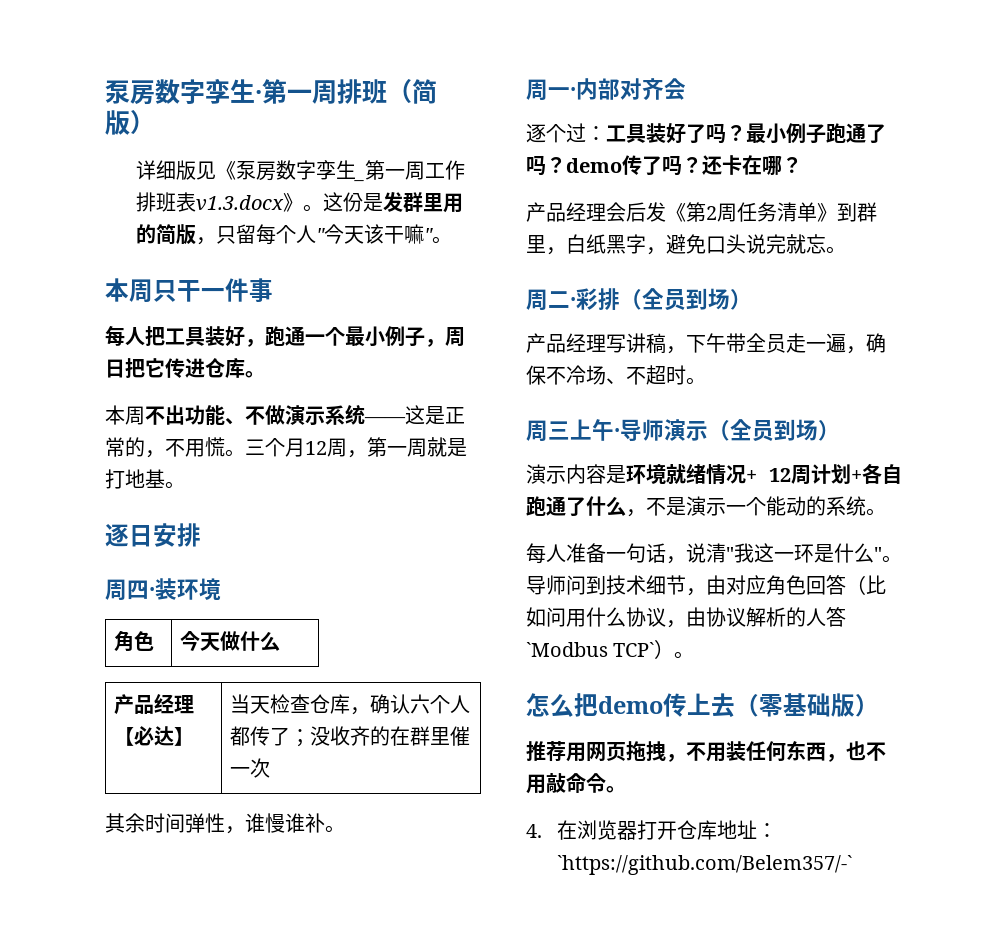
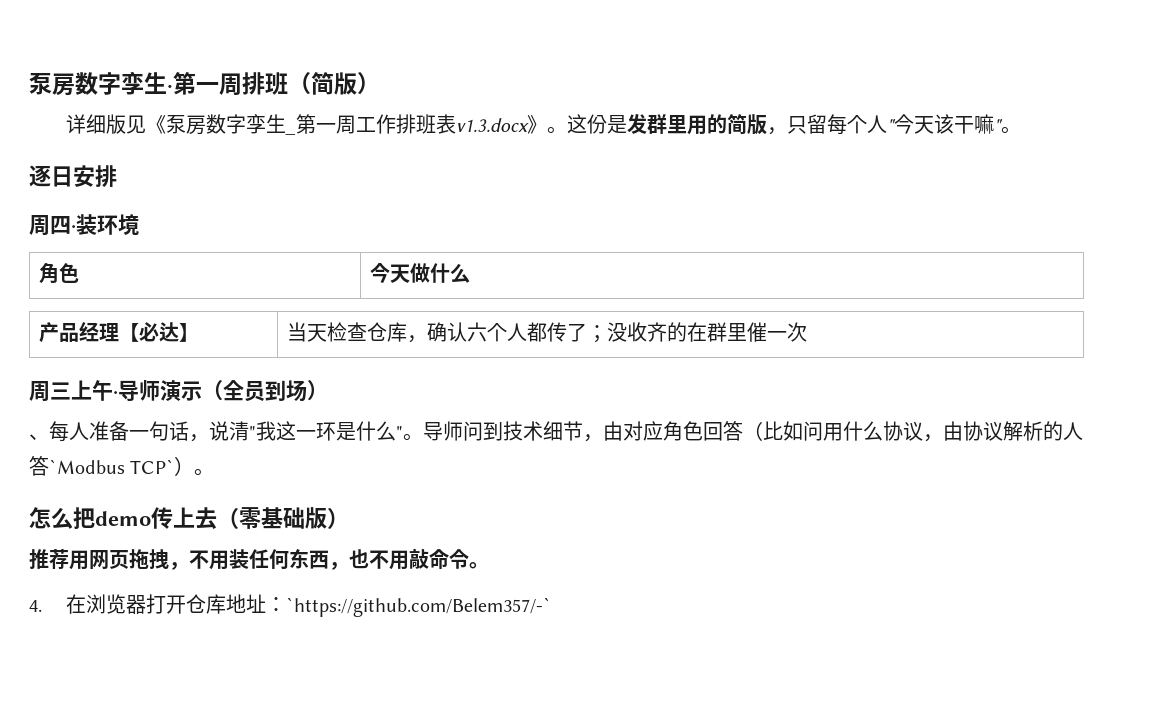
[105,278,273,302] [105,325,465,347] [105,358,265,378] [105,404,465,425] [105,437,467,458] [105,469,185,489] // 本周只干一件事 // 每人把工具装好，跑通一个最小例子，周日把它传进仓库。 // 本周不出功能、不做演示系统——这是正常的，不用慌。三个月12周，第一周就是打地基。 -> (1021, 130) none
[105,813,345,834] [526,78,686,101] [526,123,886,144] [526,155,802,176] [526,202,877,222] [526,234,846,255] [526,288,752,311] [526,333,886,354] [526,365,706,385] // 其余时间弹性，谁慢谁补。 // 周一·内部对齐会 // 逐个过：工具装好了吗？最小例子跑通了吗？demo传了吗？还卡在哪？ // 产品经理会后发《第2周任务清单》到群里，白纸黑字，避免口头说完就忘。 // 周二·彩排（全员到场） // 产品经理写讲稿，下午带全员走一遍，确保不冷场、不超时。 -> (808, 332) none
[526,463,902,485] [526,496,886,517] 演示内容是环境就绪情况+ 12周计划+各自跑通了什么，不是演示一个能动的系统。 // -> [29,434,49,440] 、

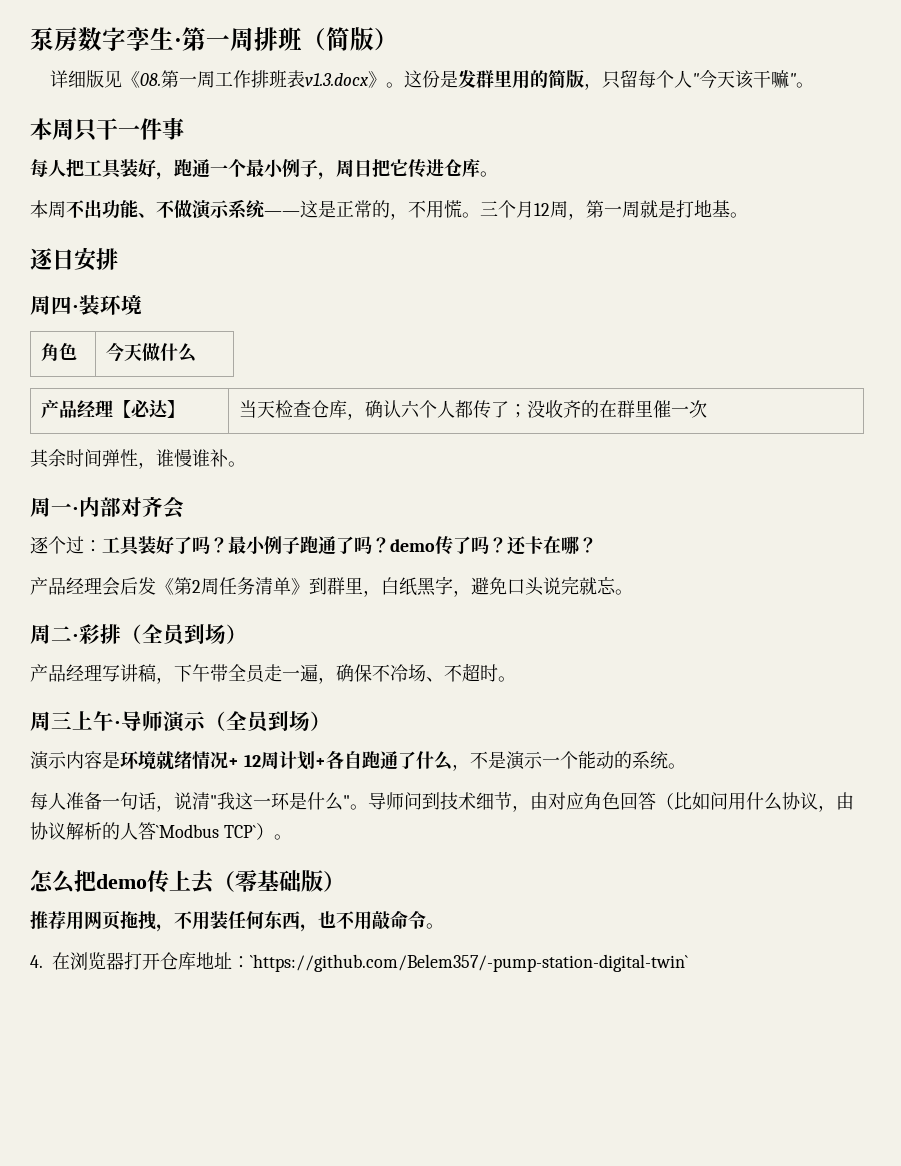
[165,114,296,135] 泵房数字孪生_ -> [139,73,161,86] 08.
(1021, 130) none -> [30,117,184,141] [30,158,498,180] [30,199,748,220] // 本周只干一件事 // 每人把工具装好，跑通一个最小例子，周日把它传进仓库。 // 本周不出功能、不做演示系统——这是正常的，不用慌。三个月12周，第一周就是打地基。
(808, 332) none -> [30,449,246,469] [30,496,184,519] [30,536,597,556] [30,576,633,597] [30,624,247,646] [30,663,516,684] // 其余时间弹性，谁慢谁补。 // 周一·内部对齐会 // 逐个过：工具装好了吗？最小例子跑通了吗？demo传了吗？还卡在哪？ // 产品经理会后发《第2周任务清单》到群里，白纸黑字，避免口头说完就忘。 // 周二·彩排（全员到场） // 产品经理写讲稿，下午带全员走一遍，确保不冷场、不超时。
[29,434,49,440] 、 -> [30,750,686,771] 演示内容是环境就绪情况+ 12周计划+各自跑通了什么，不是演示一个能动的系统。 //
[285,597,551,617] `https://github.com/Belem357/-` -> [250,954,688,972] `https://github.com/Belem357/-pump-station-digital-twin`

